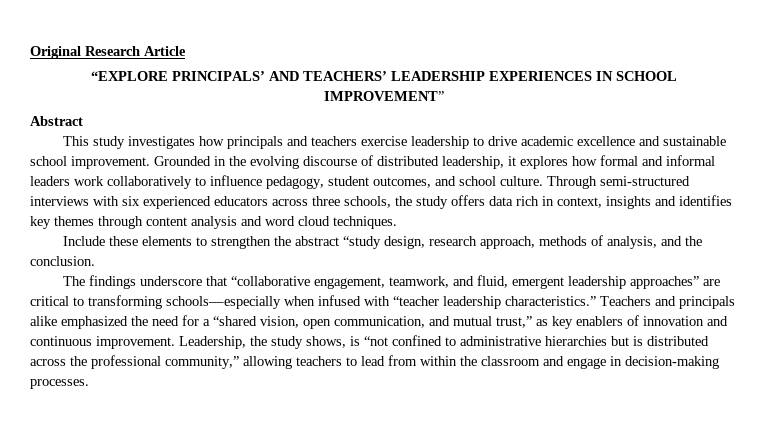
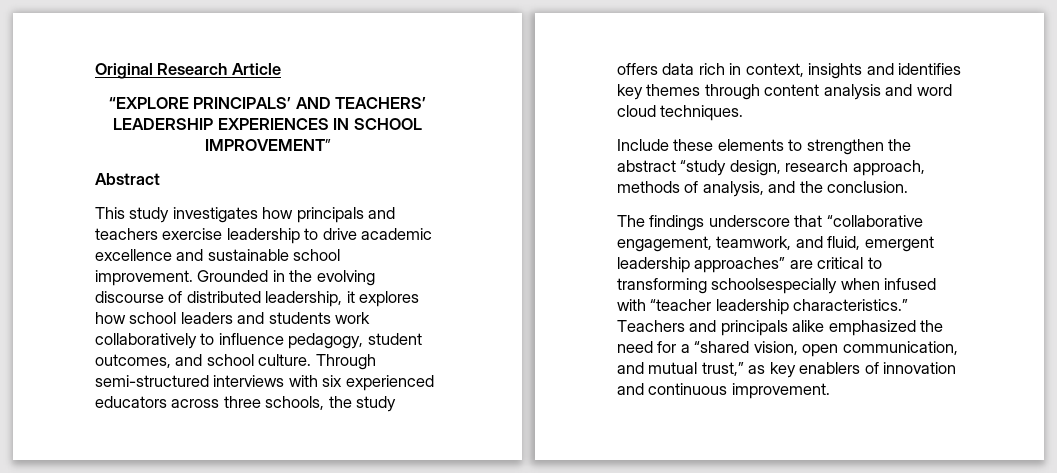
[600,155,715,166] [30,176,70,186] formal and informal leaders -> [129,312,331,324] school leaders and students
[166,296,281,309] schools—especially -> [711,278,838,294] schoolsespecially
[179,335,709,349] [30,355,719,369] [30,379,89,389] Leadership, the study shows, is “not confined to administrative hierarchies but is distributed across the professional community,” allowing teachers to lead from within the classroom and engage in decision-making processes. -> (830, 391) none

